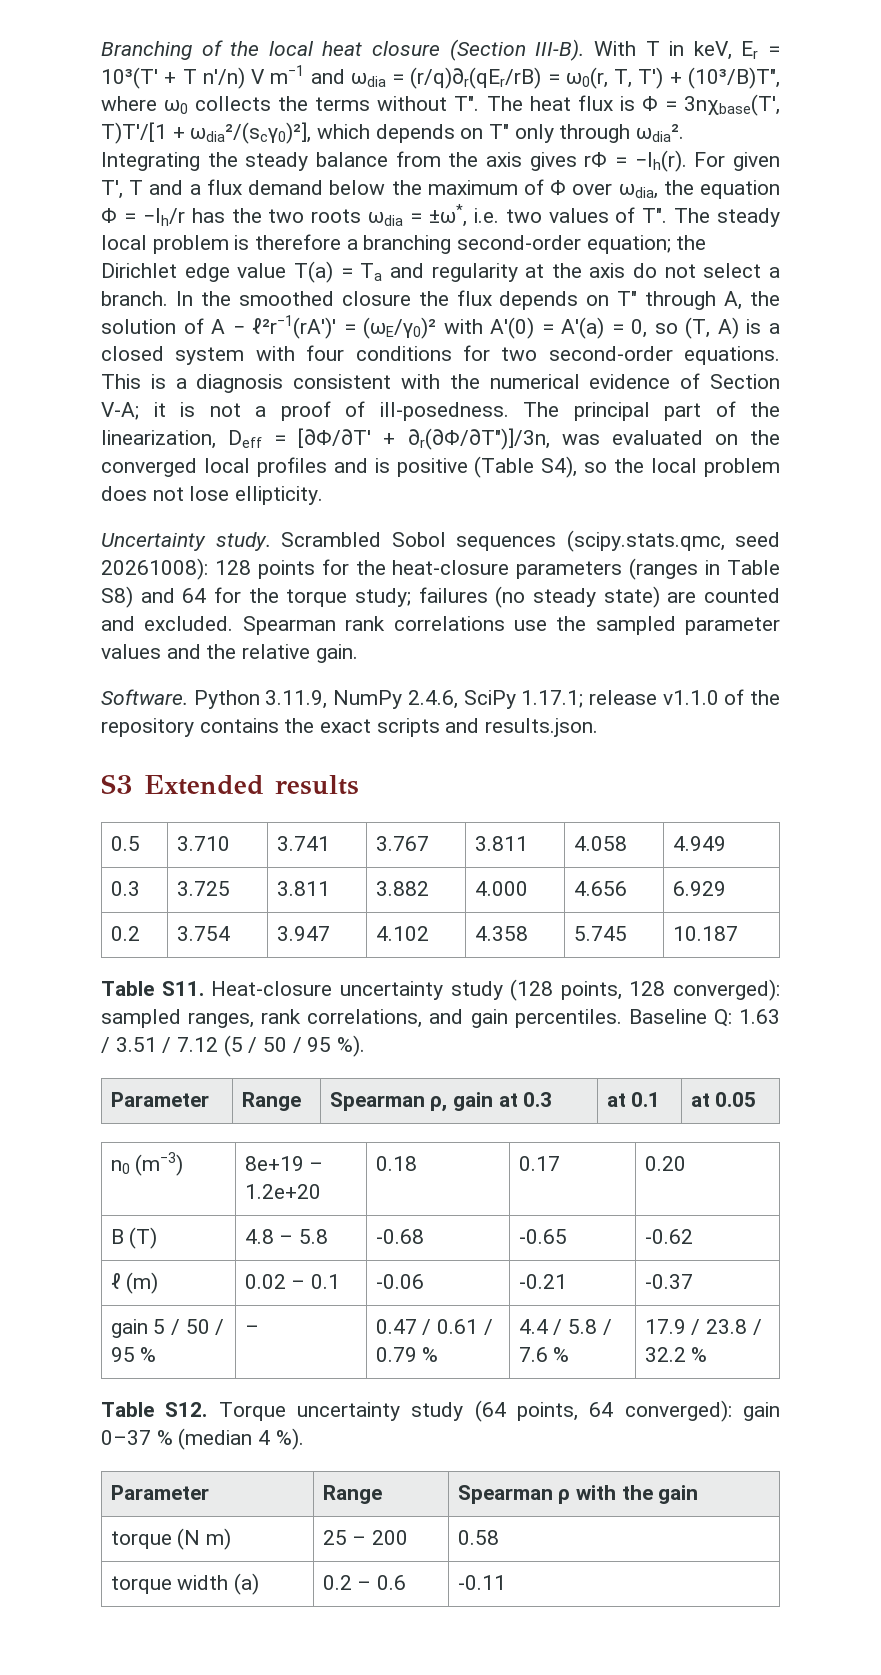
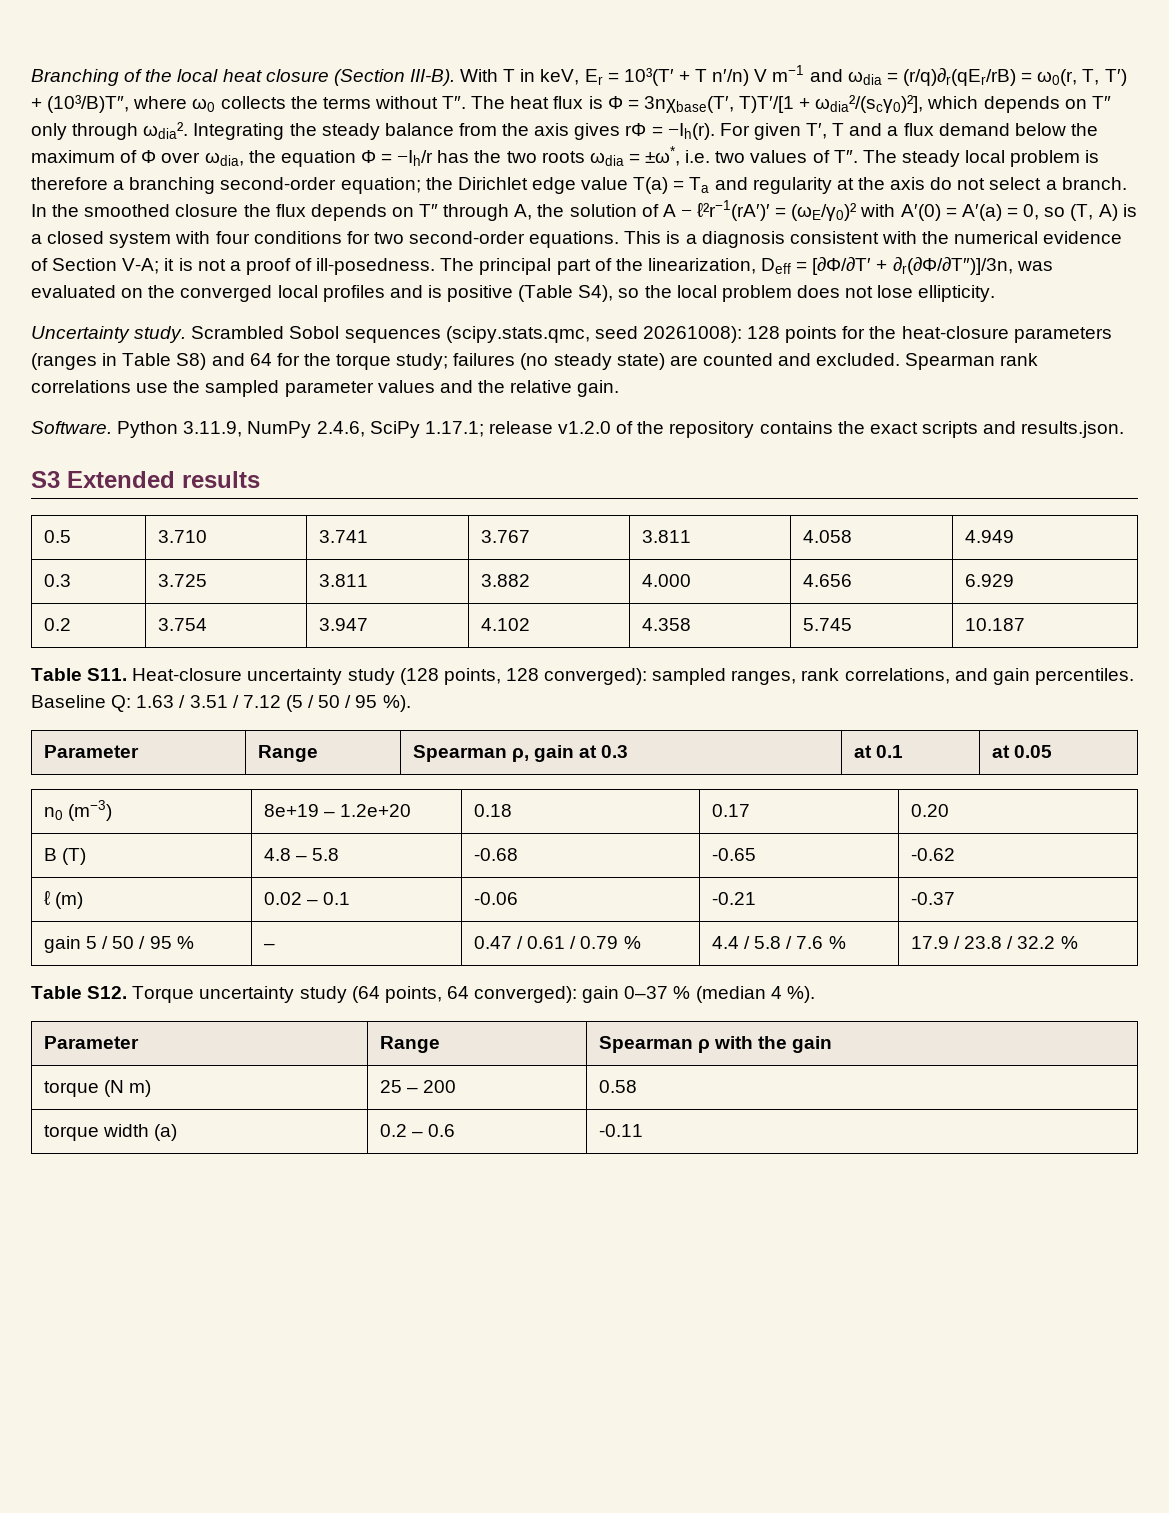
[662,690,719,705] v1.1.0 -> [558,421,612,434] v1.2.0

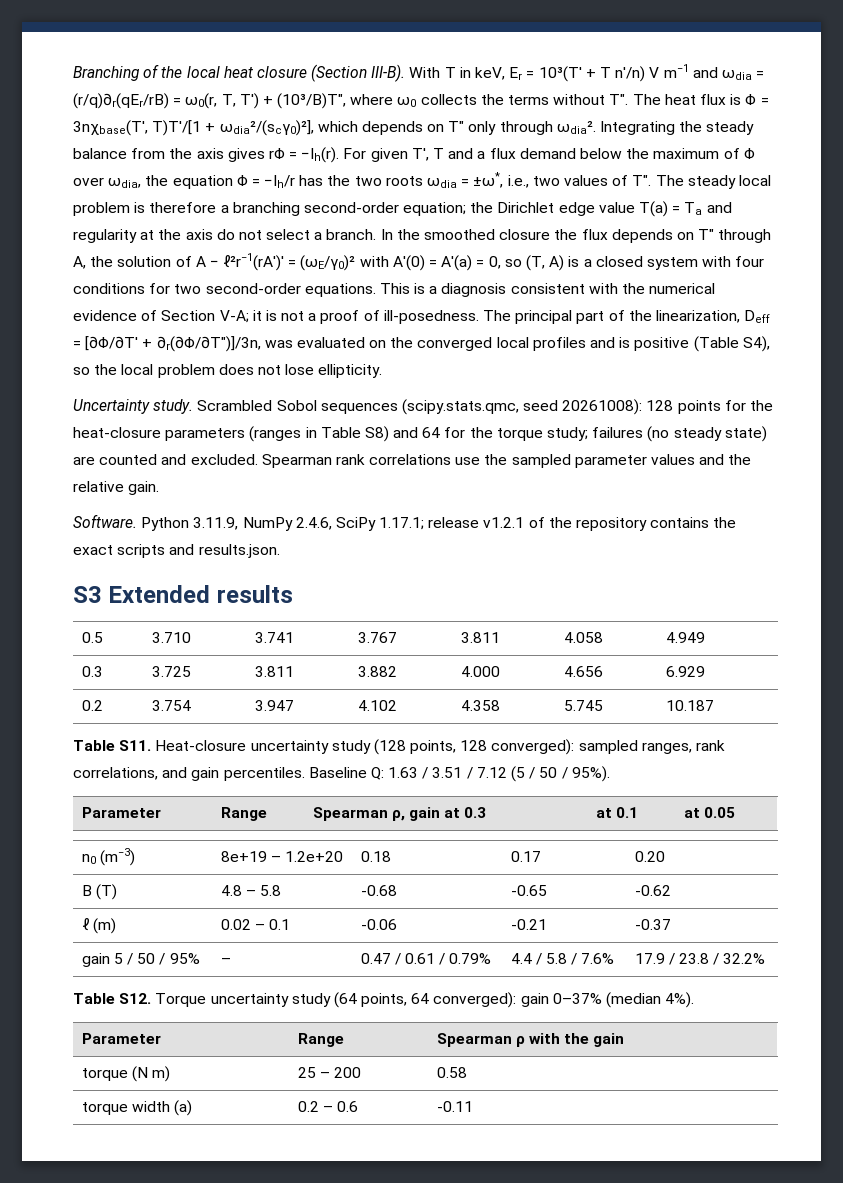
[685,150,711,163] i.e. -> [507,175,529,188] i.e.,
[558,421,612,434] v1.2.0 -> [483,517,525,528] v1.2.1
[355,695,411,712] 95 %). -> [571,766,610,782] 95%).
[149,936,194,949] 95 % -> [169,953,200,964] 95%
[580,936,641,949] 0.79 % -> [449,953,492,964] 0.79%
[796,936,846,949] 7.6 % -> [581,953,615,964] 7.6%
[1017,936,1078,949] 32.2 % -> [723,953,766,964] 32.2%
[624,986,815,1003] 0–37 % (median 4 %). -> [552,992,695,1008] 0–37% (median 4%).

